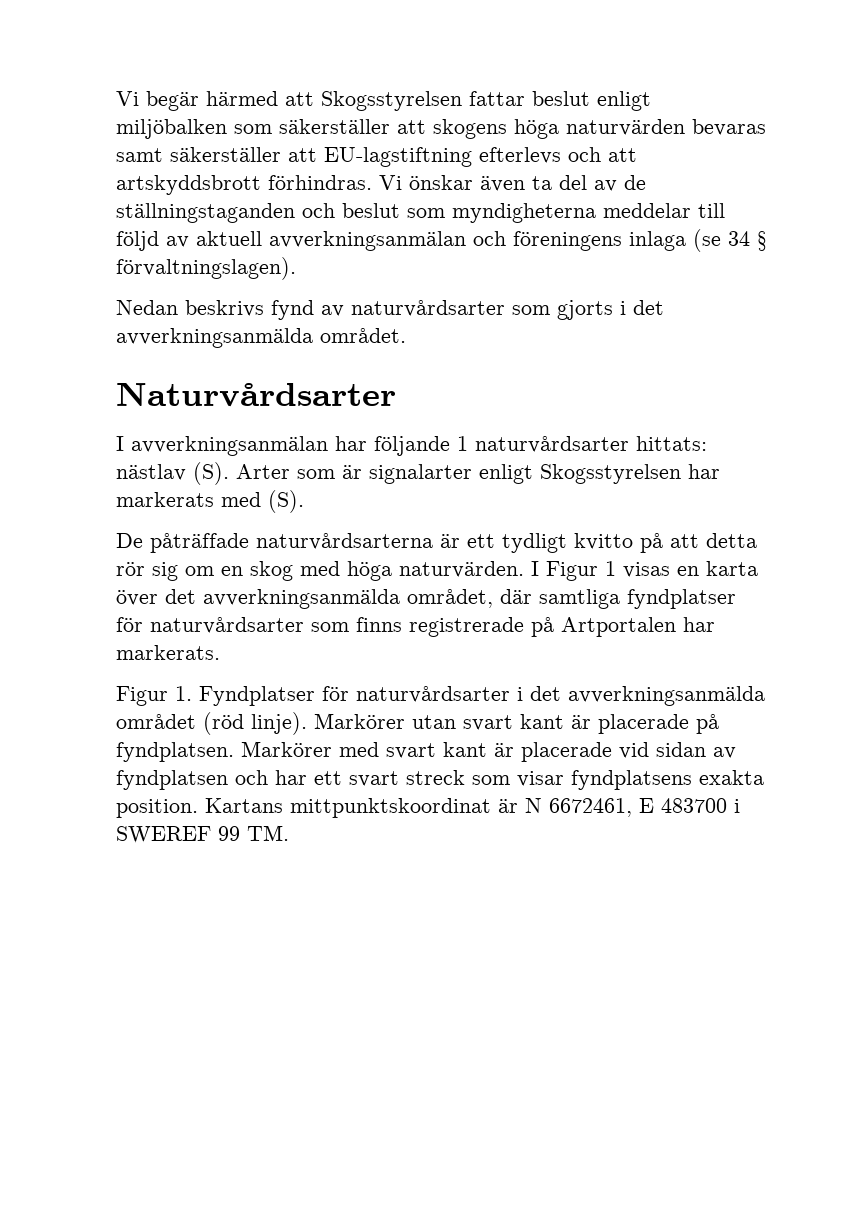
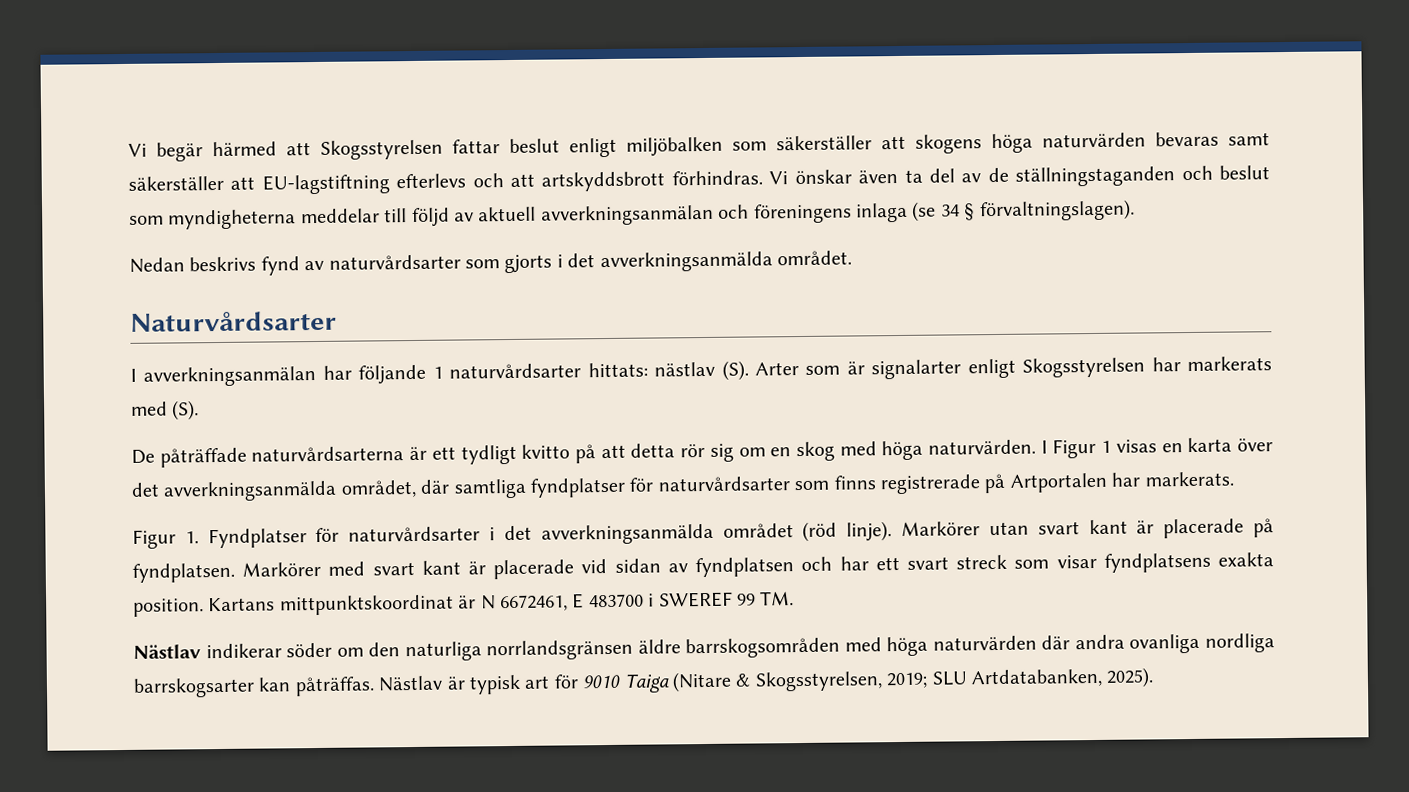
(289, 833) none -> [133,633,1275,662] [133,667,1155,698] // Nästlav indikerar söder om den naturliga norrlandsgränsen äldre barrskogsområden med höga naturvärden där andra ovanliga nordliga barrskogsarter kan påträffas. Nästlav är typisk art för 9010 Taiga (Nitare & Skogsstyrelsen, 2019; SLU Artdatabanken, 2025).

